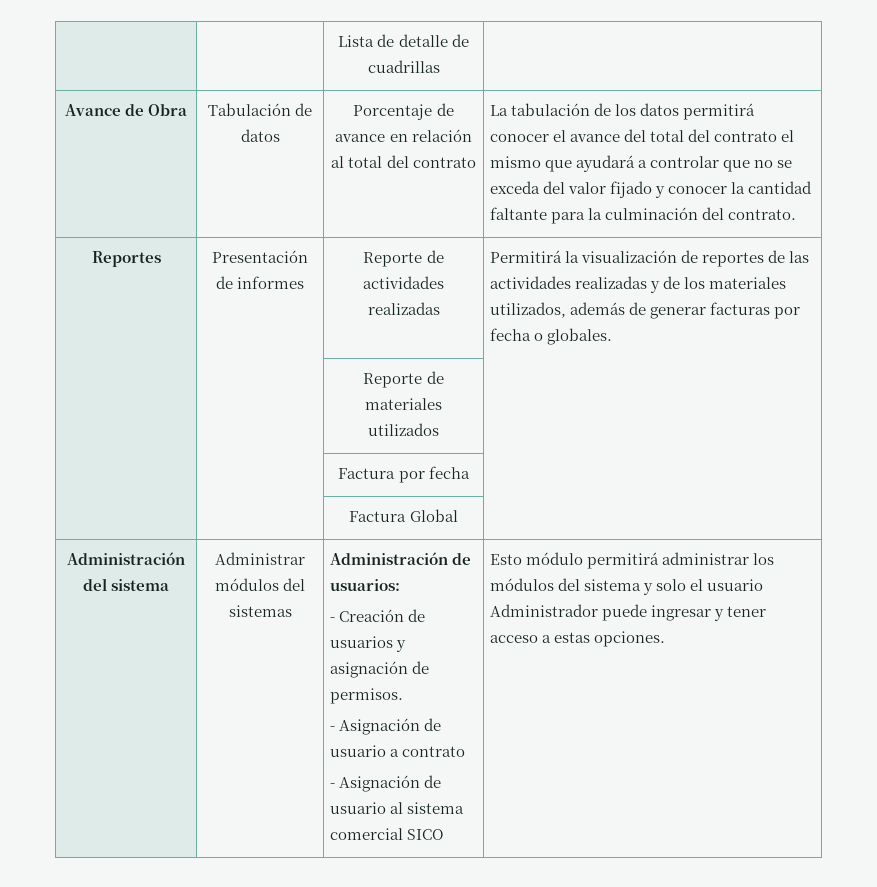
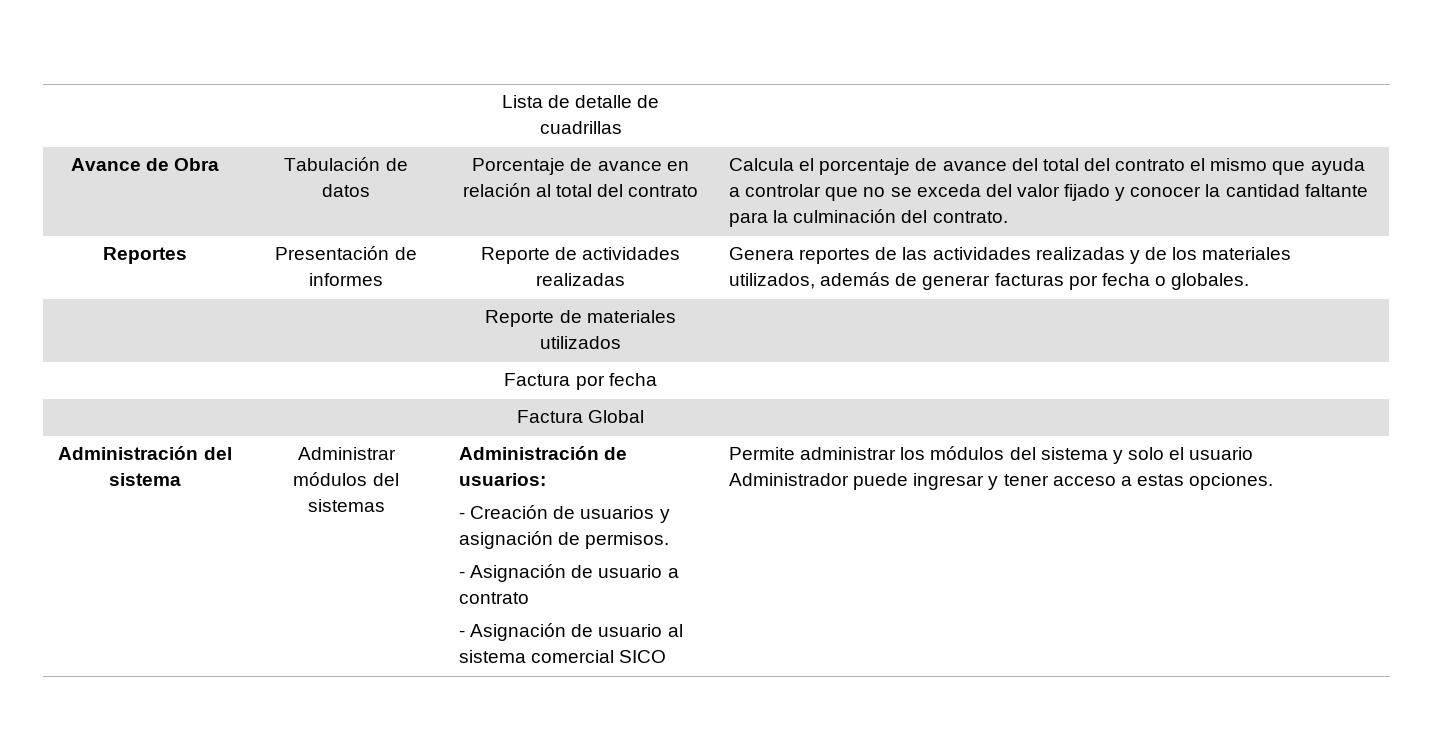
[489,103,756,120] [489,130,566,142] La tabulación de los datos permitirá conocer el -> [728,158,938,175] Calcula el porcentaje de
[575,155,635,172] ayudará -> [1310,158,1365,175] ayuda
[489,250,699,263] Permitirá la visualización de -> [728,247,794,260] Genera
[489,552,659,569] Esto módulo permitirá -> [728,447,795,460] Permite

